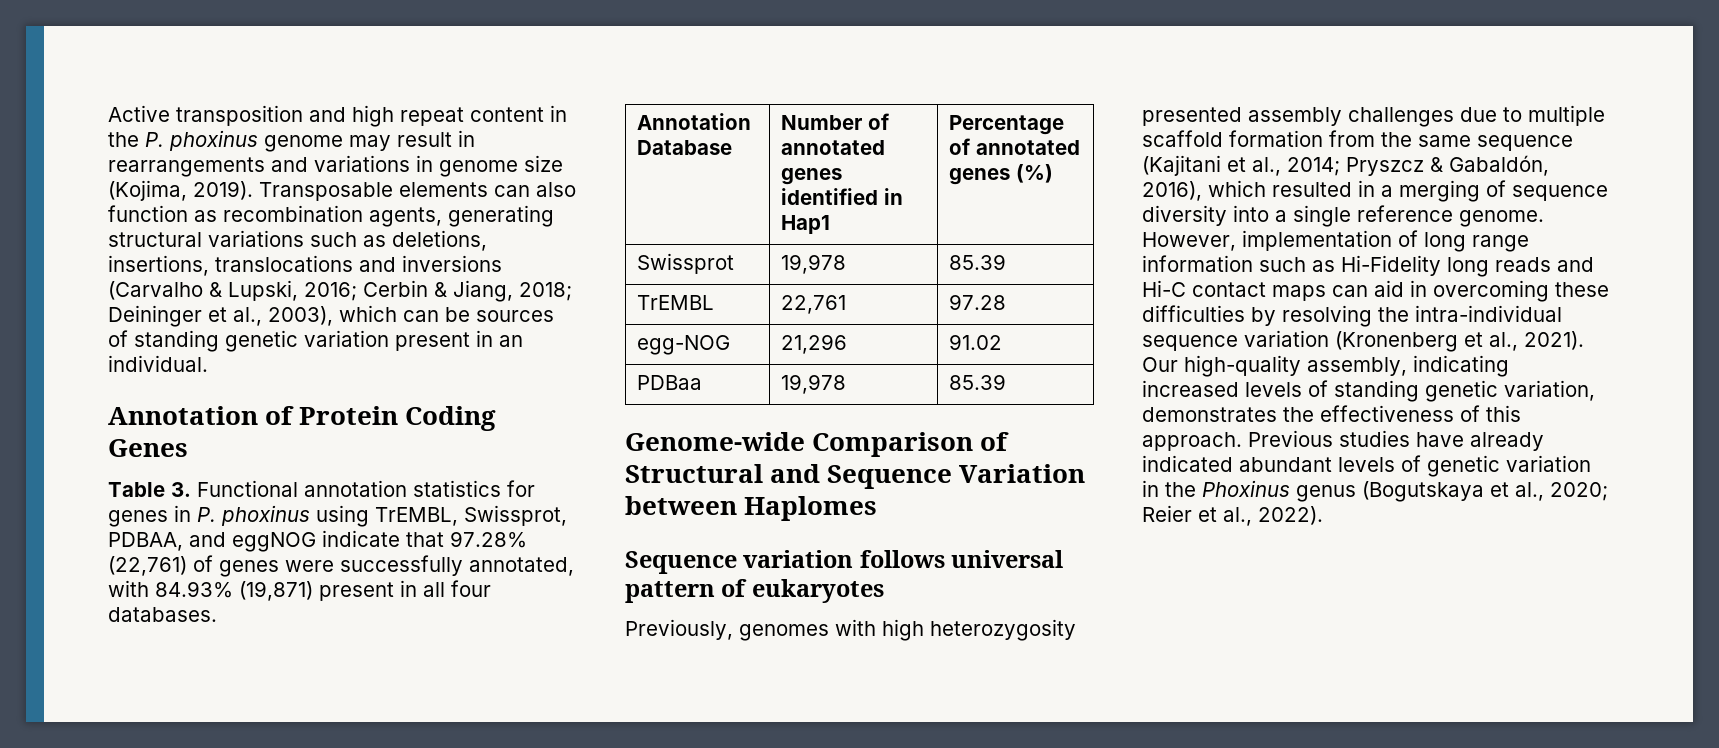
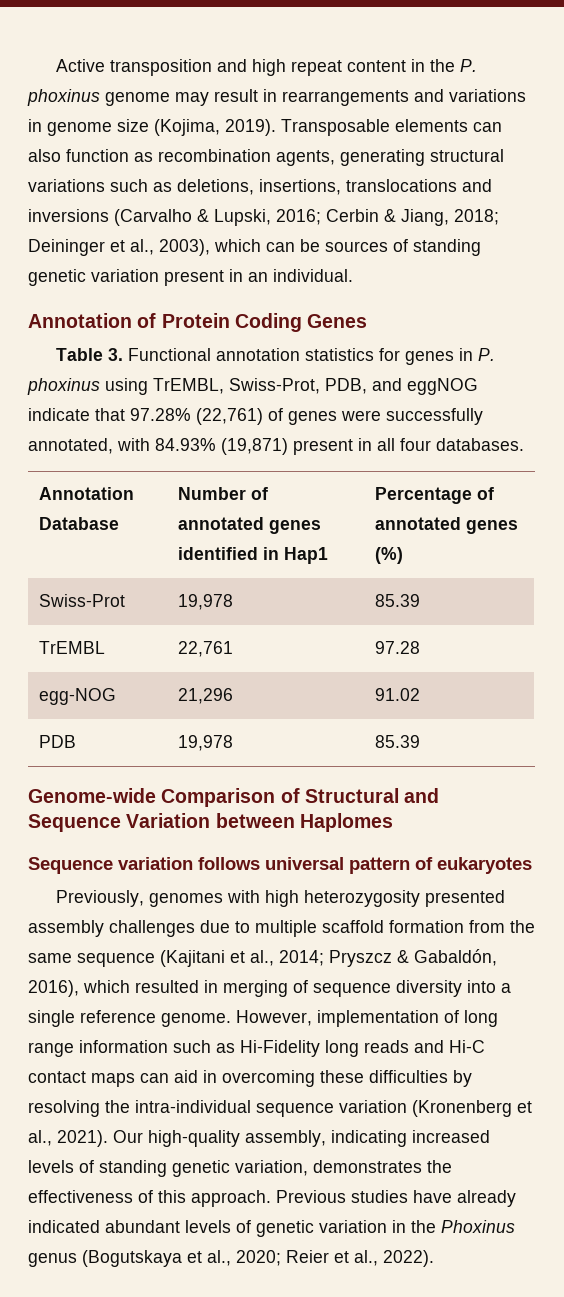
[464,505,567,526] [108,532,183,551] Swissprot, PDBAA, -> [229,378,367,394] Swiss-Prot, PDB,
[636,253,734,274] Swissprot -> [39,594,126,607] Swiss-Prot
[636,375,702,390] PDBaa -> [39,735,77,748] PDB
[1381,185,1393,197] a -> (218, 986) none

